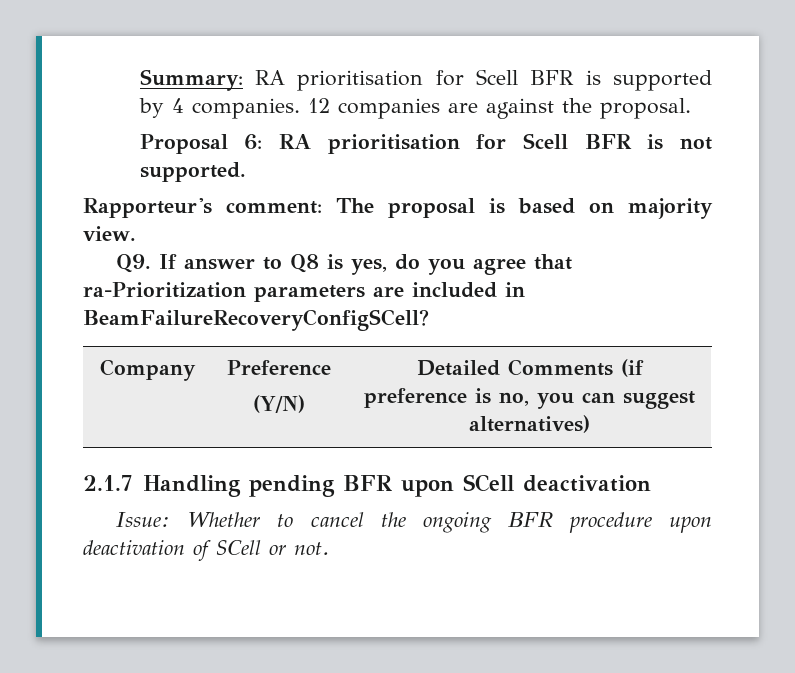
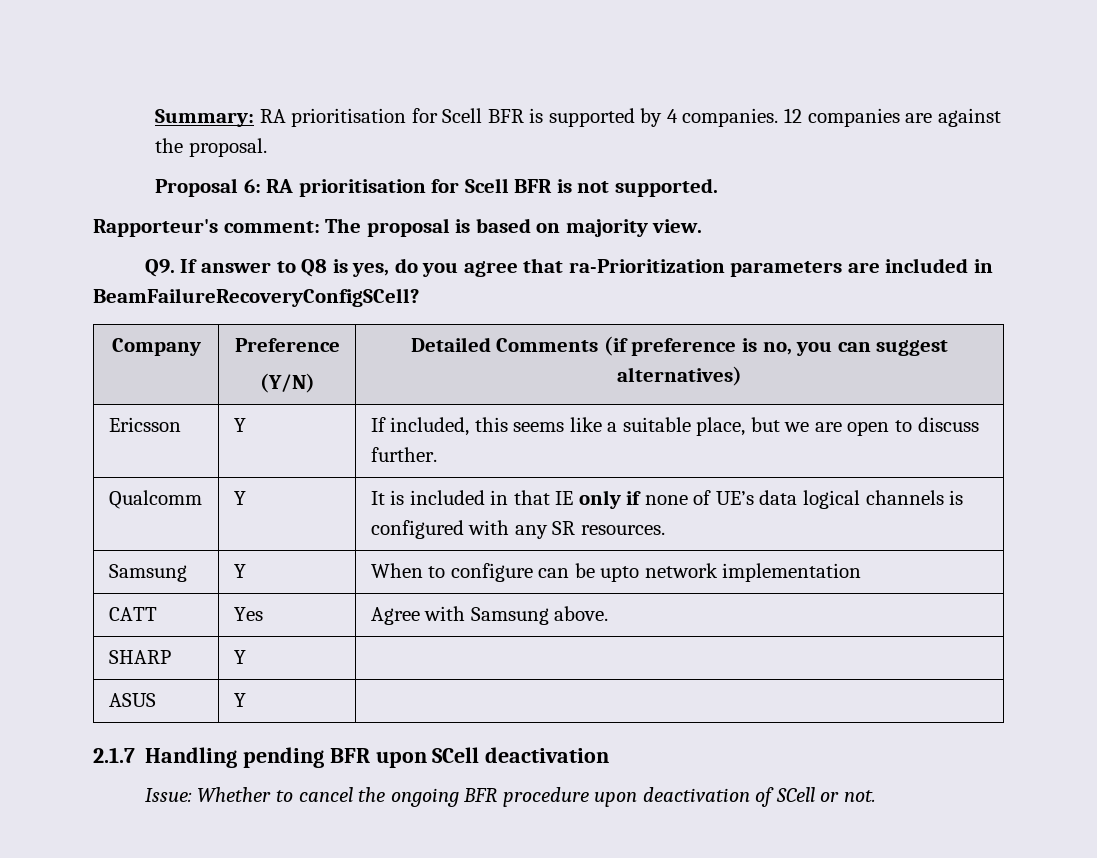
(590, 424) none -> [108,417,181,432] [233,418,246,432] [370,417,979,436] [370,447,437,462] [108,490,202,509] [233,491,246,505] [370,490,964,509] [370,520,665,539] [108,564,187,582] [233,564,246,578] [370,563,862,582] [108,607,157,621] [233,607,263,621] [370,606,609,625] [108,650,171,664] [233,650,246,664] [108,693,156,707] [233,693,246,707] // Ericsson | Y | If included, this seems like a suitable place, but we are open to discuss further. // Qualcomm | Y | It is included in that IE only if none of UE’s data logical channels is configured with any SR resources. // Samsung | Y | When to configure can be upto network implementation // CATT | Yes | Agree with Samsung above. // SHARP | Y | // ASUS | Y |

